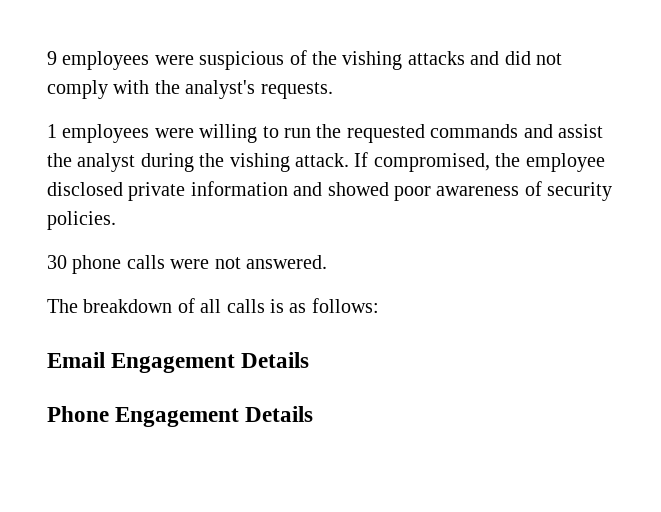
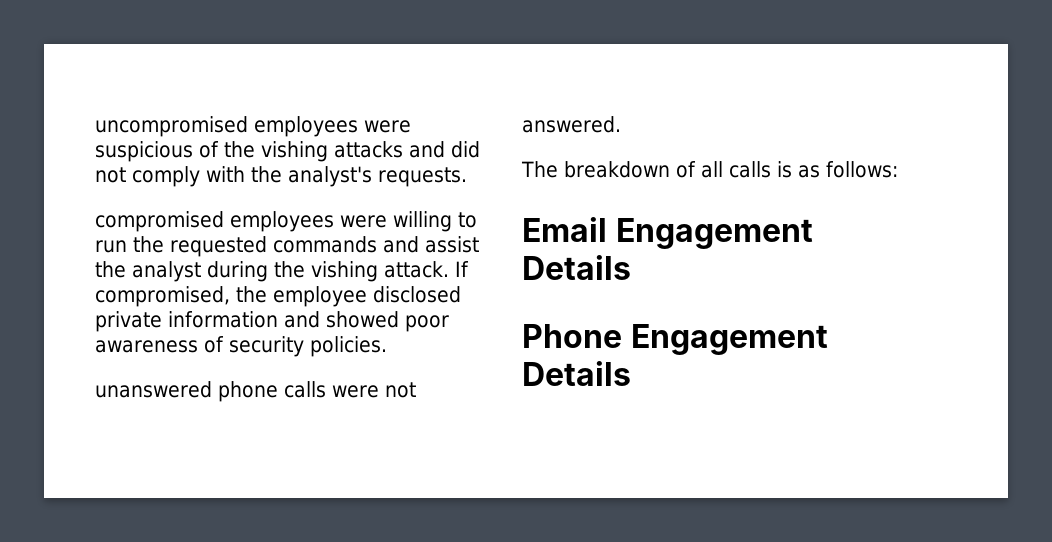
[47,51,57,65] 9 -> [95,116,248,137] uncompromised
[47,124,57,138] 1 -> [95,211,224,232] compromised
[47,255,67,269] 30 -> [95,381,212,398] unanswered

